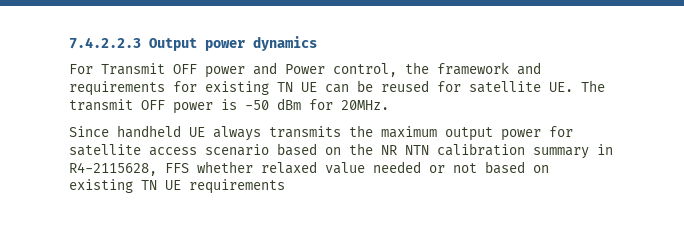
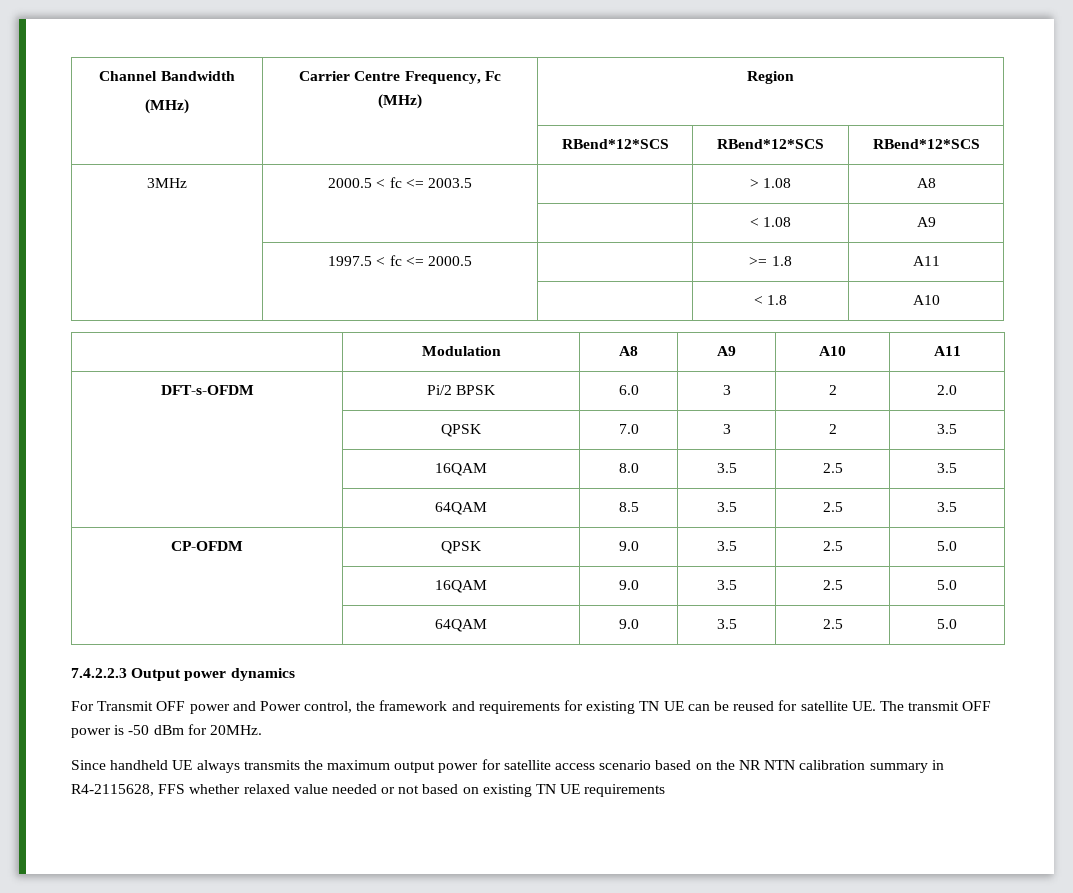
(69, 43) none -> [99,71,235,81] [145,99,189,114] [299,71,501,84] [378,94,422,109] [747,71,794,84] [561,139,669,149] [717,139,824,149] [872,139,980,149] [147,178,187,188] [328,177,472,188] [749,178,792,188] [916,178,936,188] [749,217,792,227] [916,217,936,227] [328,255,472,266] [749,256,792,266] [912,256,940,266] [753,295,788,305] [912,295,940,305] [421,346,501,356] [619,346,638,356] [717,346,736,356] [819,346,846,356] [933,346,961,356] [160,385,254,395] [426,385,497,395] [618,385,639,395] [722,385,731,395] [828,385,837,395] [937,385,957,395] [441,424,482,437] [618,424,639,434] [722,424,731,434] [828,424,837,434] [937,424,957,434] [435,463,487,476] [618,463,639,473] [716,463,737,473] [822,463,843,473] [937,463,957,473] [435,502,487,515] [618,502,639,512] [716,502,737,512] [822,502,843,512] [937,502,957,512] [171,541,243,551] [441,541,482,554] [618,541,639,551] [716,541,737,551] [822,541,843,551] [937,541,957,551] [435,580,487,593] [618,580,639,590] [716,580,737,590] [822,580,843,590] [937,580,957,590] [435,619,487,632] [618,619,639,629] [716,619,737,629] [822,619,843,629] [937,619,957,629] Channel Bandwidth // (MHz) | Carrier Centre Frequency, Fc // (MHz) | Region // | | RBend*12*SCS | RBend*12*SCS | RBend*12*SCS // 3MHz | 2000.5 < fc <= 2003.5 | | > 1.08 | A8 // | | | < 1.08 | A9 // | 1997.5 < fc <= 2000.5 | | >= 1.8 | A11 // | | | < 1.8 | A10 // | Modulation | A8 | A9 | A10 | A11 // DFT-s-OFDM | Pi/2 BPSK | 6.0 | 3 | 2 | 2.0 // | QPSK | 7.0 | 3 | 2 | 3.5 // | 16QAM | 8.0 | 3.5 | 2.5 | 3.5 // | 64QAM | 8.5 | 3.5 | 2.5 | 3.5 // CP-OFDM | QPSK | 9.0 | 3.5 | 2.5 | 5.0 // | 16QAM | 9.0 | 3.5 | 2.5 | 5.0 // | 64QAM | 9.0 | 3.5 | 2.5 | 5.0 //

